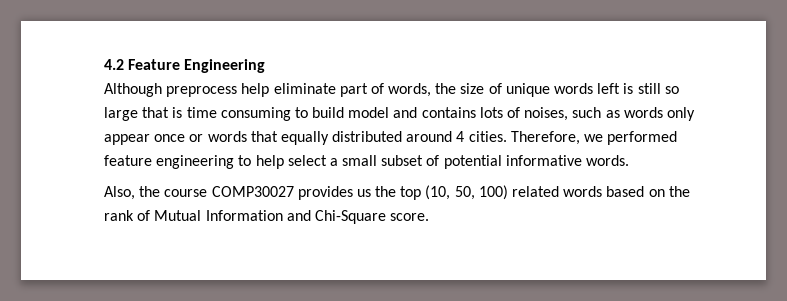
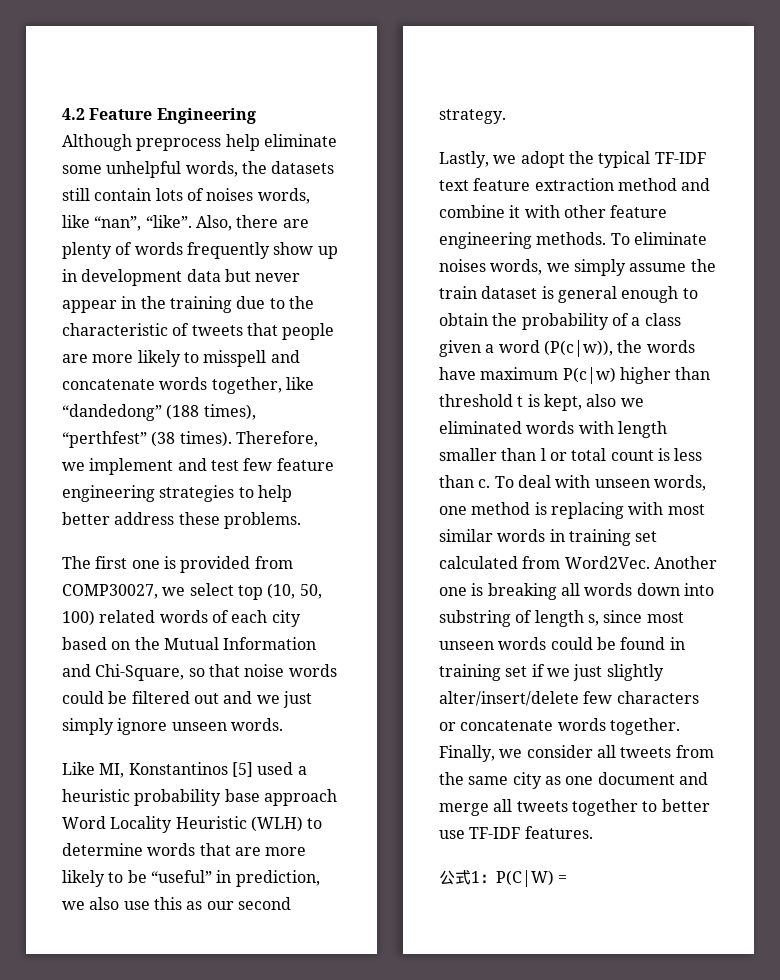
[339,83,679,97] [104,107,695,121] [104,131,678,145] [104,155,235,169] part of words, the size of unique words left is still so large that is time consuming to build model and contains lots of noises, such as words only appear once or words that equally distributed around 4 cities. Therefore, we performed feature engineering -> [62,161,335,178] [62,188,310,204] [62,215,309,231] [62,242,338,259] [62,269,301,286] [62,296,314,313] [62,323,335,340] [62,350,300,367] [62,377,314,394] [62,404,256,421] [62,431,318,448] [62,458,334,475] [62,485,235,502] some unhelpful words, the datasets still contain lots of noises words, like “nan”, “like”. Also, there are plenty of words frequently show up in development data but never appear in the training due to the characteristic of tweets that people are more likely to misspell and concatenate words together, like “dandedong” (188 times), “perthfest” (38 times). Therefore, we implement and test few feature engineering strategies
[287,155,630,169] [104,186,397,200] select a small subset of potential informative words. // Also, the course COMP30027 provides us the -> [62,512,301,529] [62,556,293,573] [62,583,234,599] better address these problems. // The first one is provided from COMP30027, we select
(603, 191) none -> [211,610,301,627] of each city
[104,210,151,221] rank of -> (160, 643) none
[314,210,430,224] Chi-Square score. -> [95,664,337,681] [62,691,312,708] [62,718,283,735] [62,762,307,778] [62,789,337,806] [62,816,323,833] [62,843,307,856] [62,870,320,887] [62,897,291,910] [439,109,506,124] [439,151,706,168] [439,178,711,191] [439,205,668,218] [439,232,707,249] [439,259,716,276] [439,286,698,303] [439,313,681,330] [439,340,695,357] [439,367,711,384] [439,394,644,411] [439,421,667,438] [439,448,703,461] [439,475,706,491] [439,502,705,519] [439,529,658,546] [439,556,717,569] [439,583,714,600] [439,610,684,627] [439,637,685,650] [439,664,664,681] [439,691,699,706] [439,718,680,735] [439,745,714,762] [439,772,708,789] [439,799,710,816] [439,826,593,839] [439,870,568,887] Chi-Square, so that noise words could be filtered out and we just simply ignore unseen words. // Like MI, Konstantinos [5] used a heuristic probability base approach Word Locality Heuristic (WLH) to determine words that are more likely to be “useful” in prediction, we also use this as our second strategy. // Lastly, we adopt the typical TF-IDF text feature extraction method and combine it with other feature engineering methods. To eliminate noises words, we simply assume the train dataset is general enough to obtain the probability of a class given a word (P(c|w)), the words have maximum P(c|w) higher than threshold t is kept, also we eliminated words with length smaller than l or total count is less than c. To deal with unseen words, one method is replacing with most similar words in training set calculated from Word2Vec. Another one is breaking all words down into substring of length s, since most unseen words could be found in training set if we just slightly alter/insert/delete few characters or concatenate words together. Finally, we consider all tweets from the same city as one document and merge all tweets together to better use TF-IDF features. // 公式1：P(C|W) =

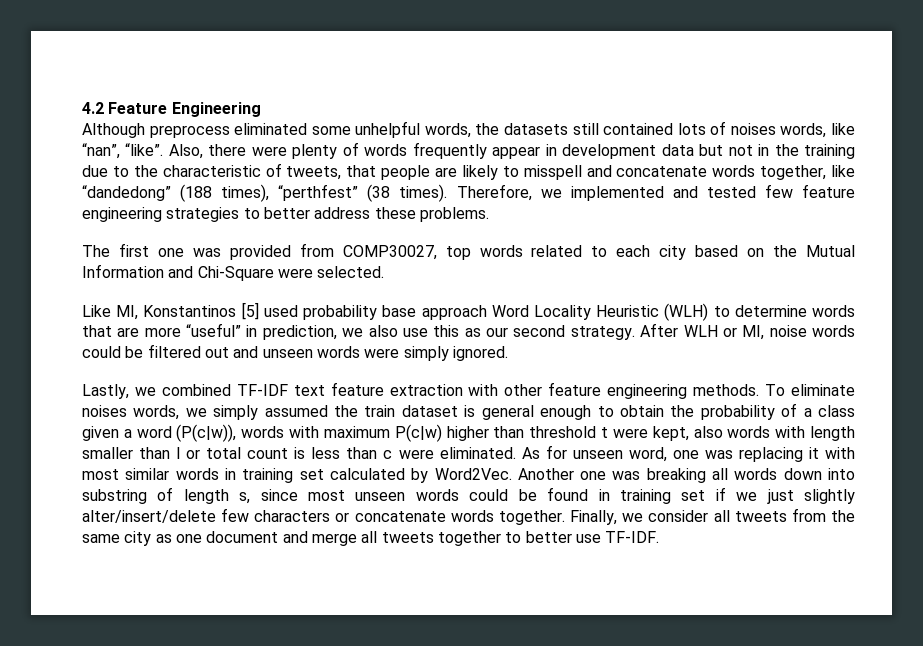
[225,134,337,151] help eliminate -> [234,123,308,135] eliminated
[94,188,152,201] contain -> [603,123,674,135] contained
[282,219,309,228] are -> [251,146,287,156] were
[273,242,338,259] show up -> [492,146,541,159] appear
[255,273,301,282] [62,300,117,313] never appear -> [728,145,753,156] not
[191,325,243,336] tweets -> [286,166,342,180] tweets,
[92,354,134,363] more -> (457, 172) none
[89,458,239,475] implement and test -> [570,186,756,201] implemented and tested
[257,485,292,502] help -> (260, 213) none
[163,556,176,569] is -> [192,248,221,257] was
[162,583,322,600] [62,610,229,626] we select top (10, 50, 100) related words of -> [445,245,608,260] top words related to
[95,664,337,681] [62,691,312,708] [62,718,283,735] Chi-Square, so that noise words could be filtered out and we just simply ignore unseen words. -> [197,266,385,281] Chi-Square were selected.
[297,766,307,775] [62,789,130,802] a heuristic -> (298, 311) none
[62,870,147,887] likely to be -> (181, 332) none
(506, 116) none -> [640,323,855,340] [82,344,508,361] After WLH or MI, noise words could be filtered out and unseen words were simply ignored.
[520,151,651,168] adopt the typical -> [161,384,231,396] combined
[617,178,711,191] [439,205,521,218] method and combine it -> (463, 390) none
[629,263,687,272] assume -> [264,405,328,417] assumed
[617,340,695,353] [439,367,476,380] the words have -> [241,426,320,438] words with
[527,394,540,407] is -> [612,428,648,438] were
[620,398,644,407] [439,421,522,434] we eliminated -> (723, 432) none
[478,475,706,491] [439,502,624,519] c. To deal with unseen words, one method is replacing -> [383,445,819,462] c were eliminated. As for unseen word, one was replacing it
[522,556,561,569] from -> [411,468,429,483] by
[471,583,484,596] is -> [612,471,641,480] was
[469,826,593,839] [439,870,568,887] TF-IDF features. // 公式1：P(C|W) = -> [605,531,660,543] TF-IDF.

